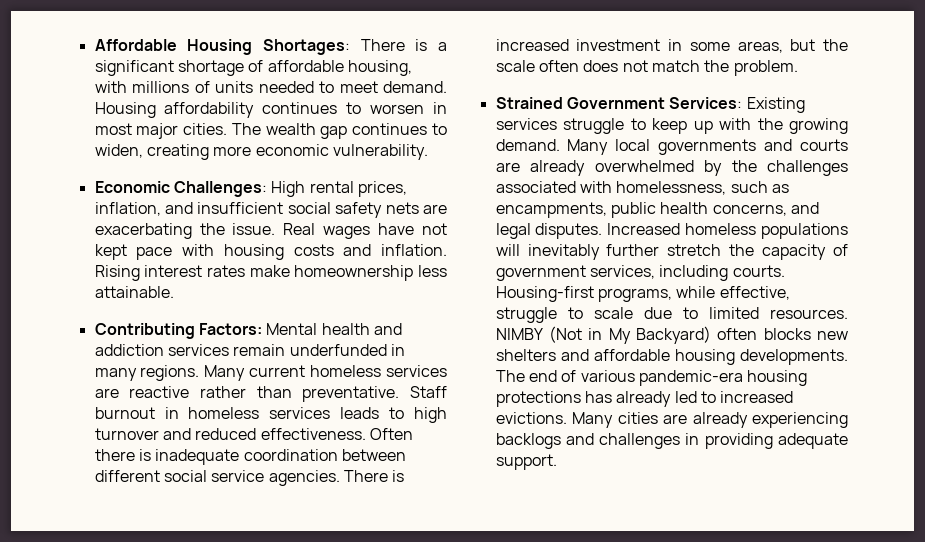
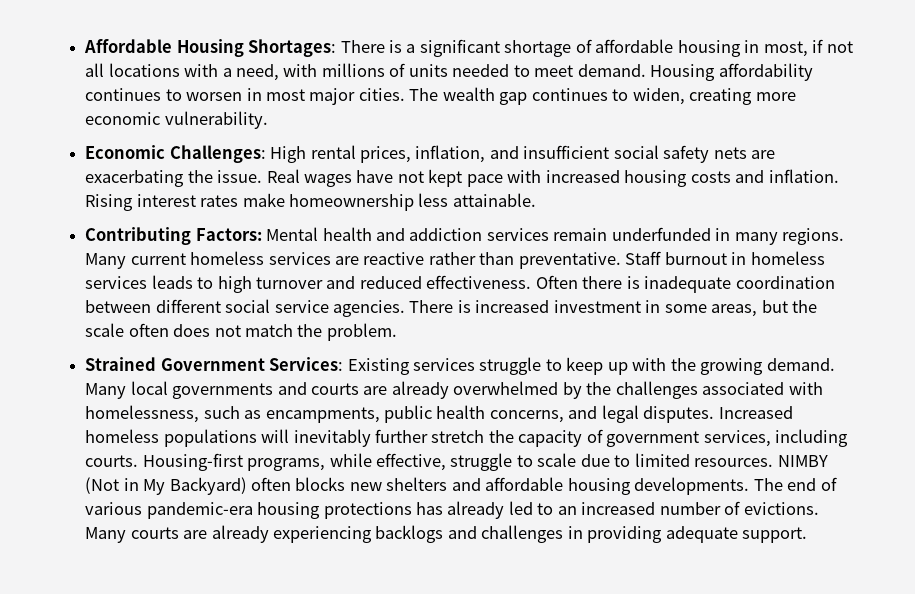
[347,60,412,76] housing, -> [677,39,853,57] [85,63,279,81] housing in most, if not all locations with a need,
(215, 250) none -> [545,170,620,183] increased
[720,391,794,403] increased -> [557,501,741,515] an increased number of
[617,412,658,424] cities -> [130,527,179,539] courts

